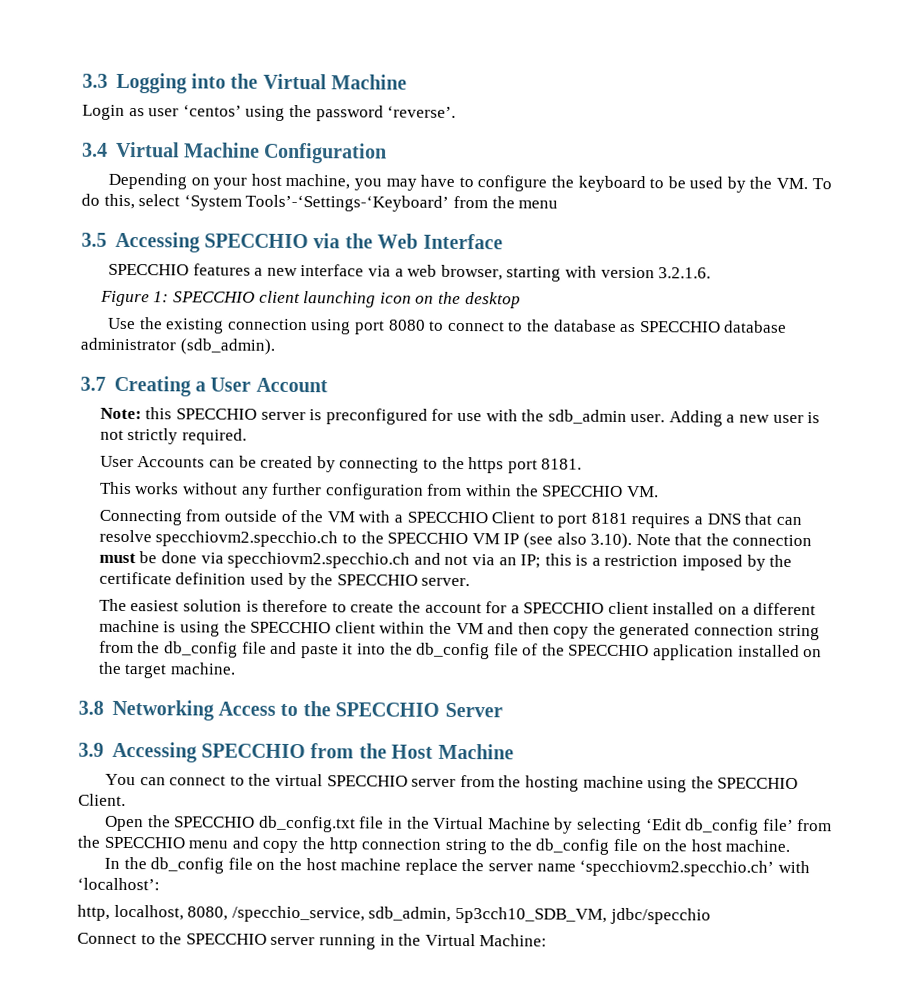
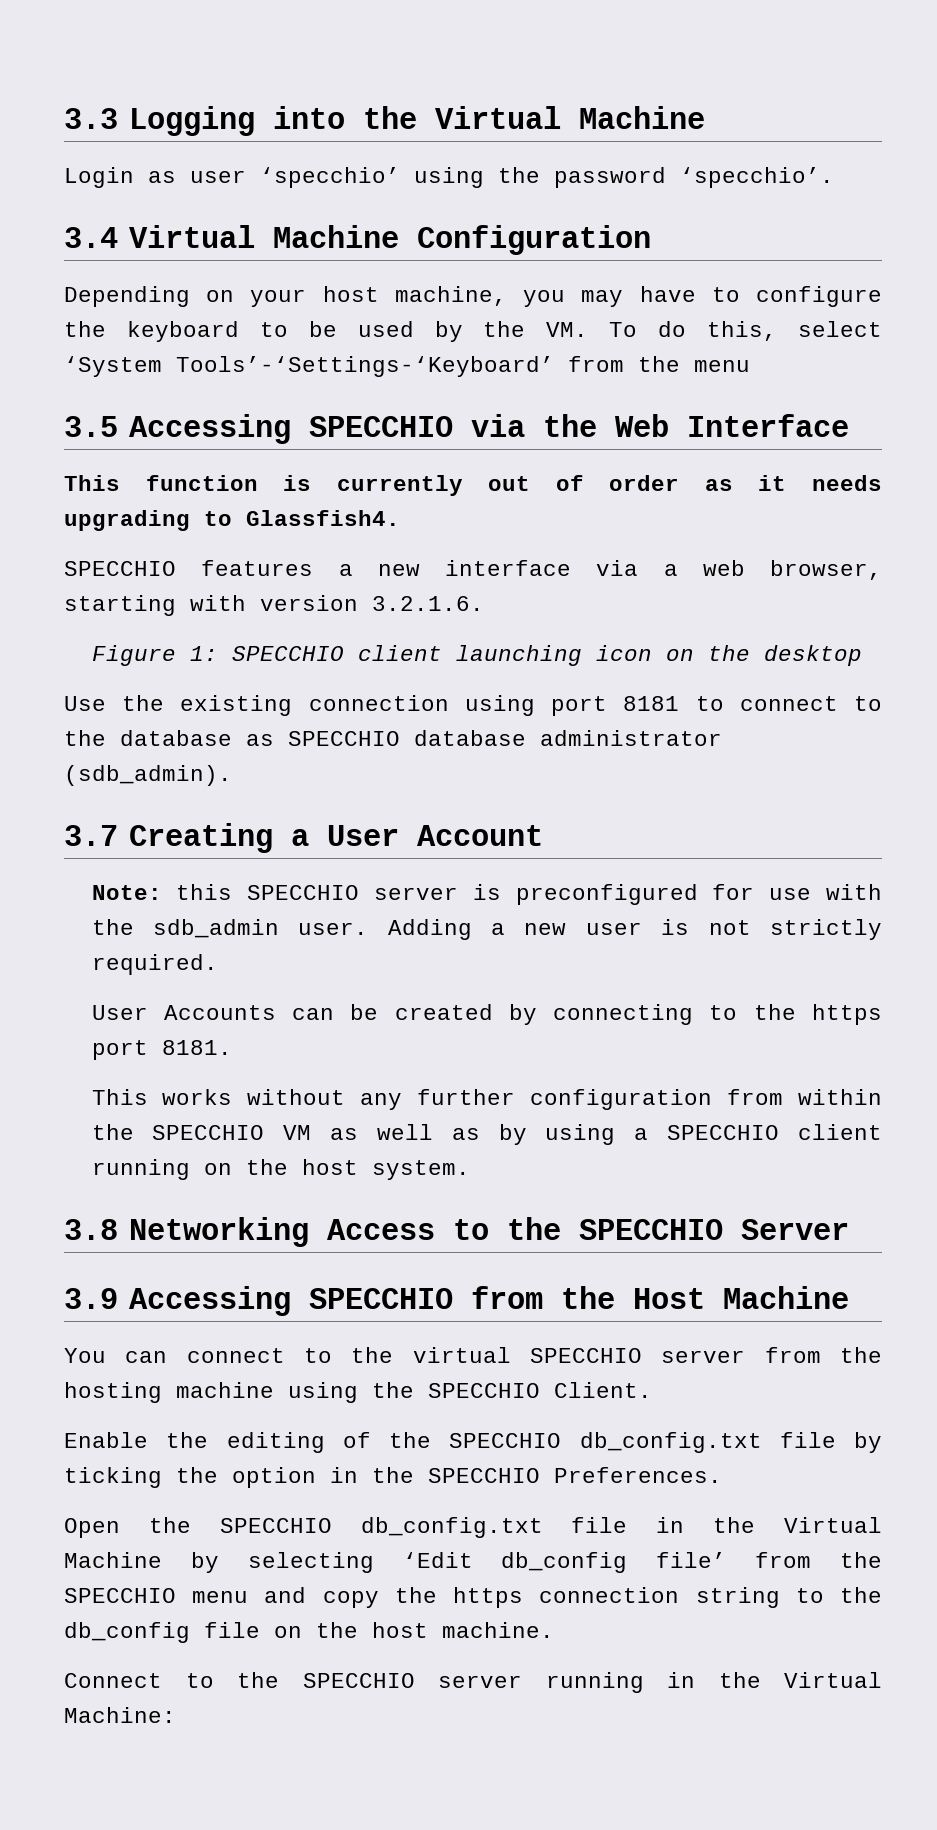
[182,104,242,117] ‘centos’ -> [260,167,400,188] ‘specchio’
[387,105,457,118] ‘reverse’. -> [680,167,834,188] ‘specchio’.
(503, 241) none -> [64,475,882,496] [64,510,400,531] // This function is currently out of order as it needs upgrading to Glassfish4.
[388,319,426,331] 8080 -> [623,696,680,711] 8181
[626,485,659,498] [98,509,802,529] [98,529,813,550] [98,551,793,571] [98,571,471,590] [98,598,817,616] [98,619,820,641] [98,640,823,661] [97,661,236,679] VM. // Connecting from outside of the VM with a SPECCHIO Client to port 8181 requires a DNS that can resolve specchiovm2.specchio.ch to the SPECCHIO VM IP (see also 3.10). Note that the connection must be done via specchiovm2.specchio.ch and not via an IP; this is a restriction imposed by the certificate definition used by the SPECCHIO server. // The easiest solution is therefore to create the account for a SPECCHIO client installed on a different machine is using the SPECCHIO client within the VM and then copy the generated connection string from the db_config file and paste it into the db_config file of the SPECCHIO application installed on the target machine. -> [283,1124,882,1145] [91,1159,470,1180] VM as well as by using a SPECCHIO client running on the host system.
(126, 800) none -> [64,1432,882,1453] [64,1467,722,1488] // Enable the editing of the SPECCHIO db_config.txt file by ticking the option in the SPECCHIO Preferences.
[328,837,358,854] http -> [453,1587,524,1608] https
[104,856,810,877] [77,877,160,891] [77,904,711,925] // In the db_config file on the host machine replace the server name ‘specchiovm2.specchio.ch’ with ‘localhost’: // http, localhost, 8080, /specchio_service, sdb_admin, 5p3cch10_SDB_VM, jdbc/specchio -> (554, 1630) none

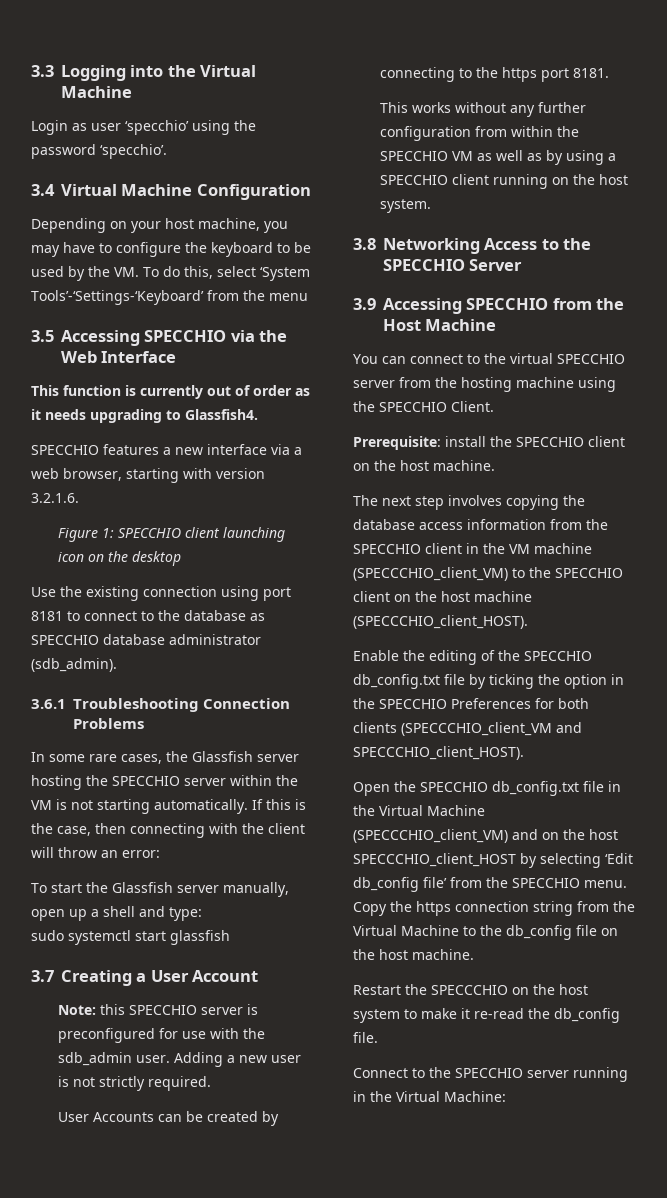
(232, 775) none -> [31,698,291,712] [73,718,144,729] [31,751,299,764] [31,775,298,790] [31,799,306,814] [31,823,305,838] [31,847,160,858] [31,882,289,897] [31,906,202,921] [31,930,230,945] // 3.6.1 Troubleshooting Connection Problems // In some rare cases, the Glassfish server hosting the SPECCHIO server within the VM is not starting automatically. If this is the case, then connecting with the client will throw an error: // To start the Glassfish server manually, open up a shell and type: // sudo systemctl start glassfish
(652, 1390) none -> [353,436,625,450] [353,460,495,471] [353,495,585,510] [353,519,608,530] [353,543,592,554] [353,567,623,581] [353,591,532,602] [353,615,528,629] // Prerequisite: install the SPECCHIO client on the host machine. // The next step involves copying the database access information from the SPECCHIO client in the VM machine (SPECCCHIO_client_VM) to the SPECCHIO client on the host machine (SPECCCHIO_client_HOST).
[554,1467,722,1483] Preferences. -> [451,698,589,709] [353,722,582,736] [353,746,524,760] Preferences for both clients (SPECCCHIO_client_VM and SPECCCHIO_client_HOST).
(162, 1560) none -> [353,829,618,843] [353,853,516,867] (SPECCCHIO_client_VM) and on the host SPECCCHIO_client_HOST
[192,1587,379,1608] menu and copy -> [584,880,627,888] [353,902,387,916] menu. Copy
(780, 1597) none -> [577,901,635,912] [353,925,459,936] from the Virtual Machine
(554, 1630) none -> [353,984,588,995] [353,1008,620,1023] [353,1032,378,1043] // Restart the SPECCCHIO on the host system to make it re-read the db_config file.

